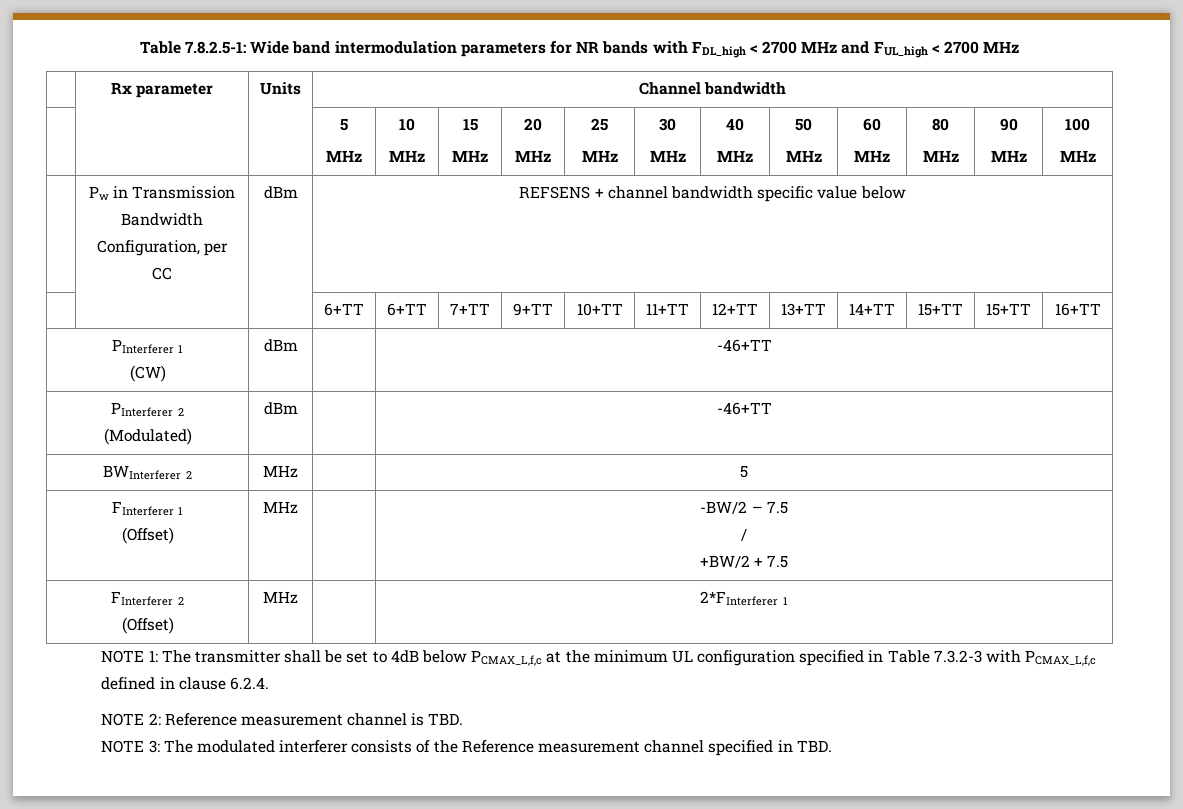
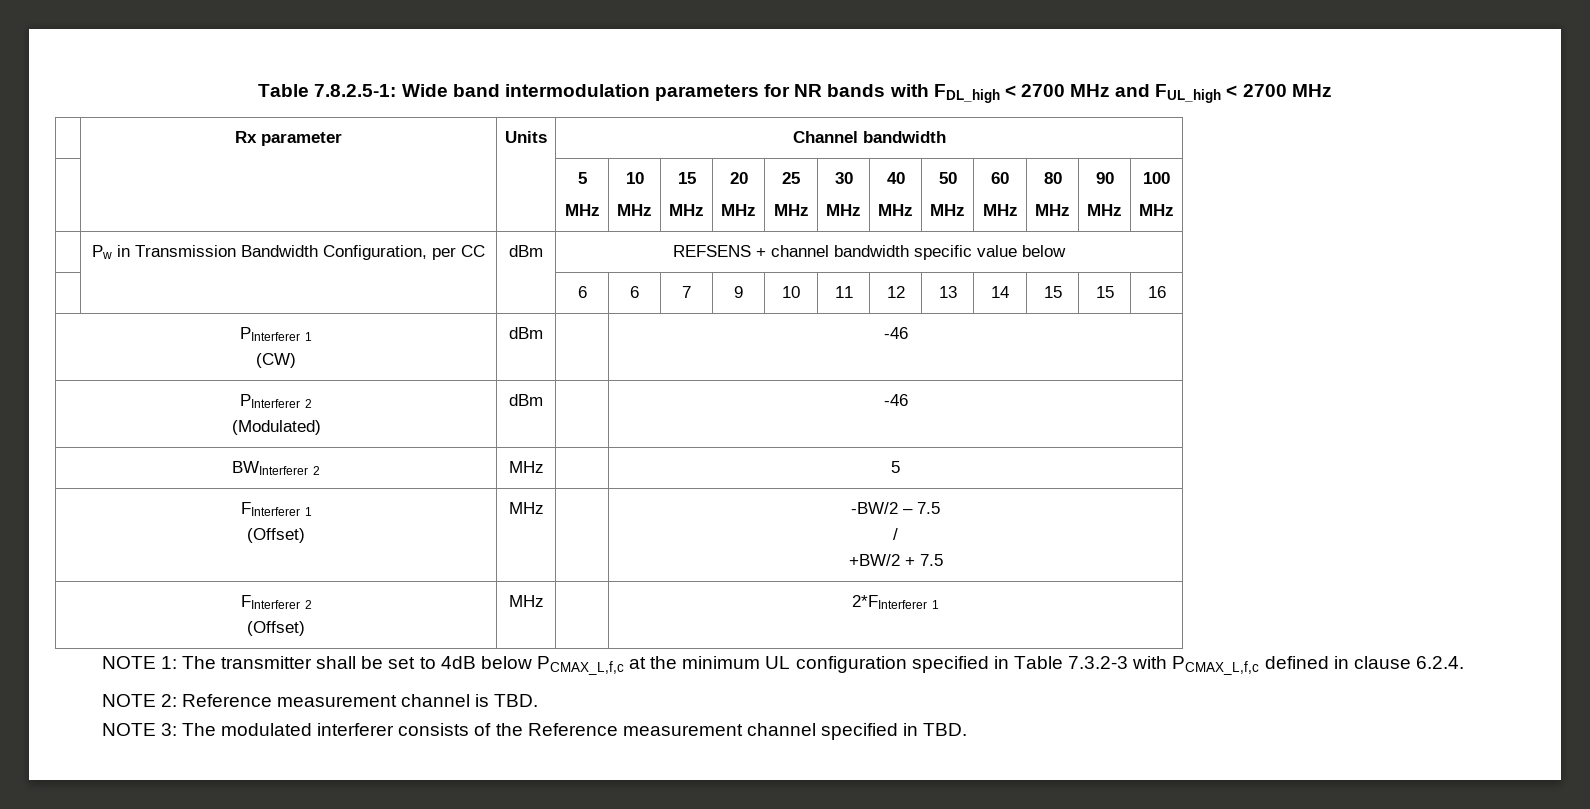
[324,303,364,316] [387,303,427,316] [450,303,490,315] [513,303,553,316] [576,303,623,316] [646,303,689,315] [712,303,758,315] [781,303,826,316] [849,303,895,315] [918,303,963,316] [986,303,1031,316] [1054,303,1101,316] 6+TT | 6+TT | 7+TT | 9+TT | 10+TT | 11+TT | 12+TT | 13+TT | 14+TT | 15+TT | 15+TT | 16+TT -> [577,286,587,298] [630,286,639,298] [682,286,691,298] [734,286,743,298] [782,286,800,298] [834,286,853,298] [886,286,905,298] [938,286,957,298] [991,286,1009,298] [1043,286,1062,298] [1095,286,1114,298] [1147,286,1166,298] 6 | 6 | 7 | 9 | 10 | 11 | 12 | 13 | 14 | 15 | 15 | 16
[716,339,772,352] -46+TT -> [883,327,908,339] -46
[716,402,772,415] -46+TT -> [883,394,908,406] -46

